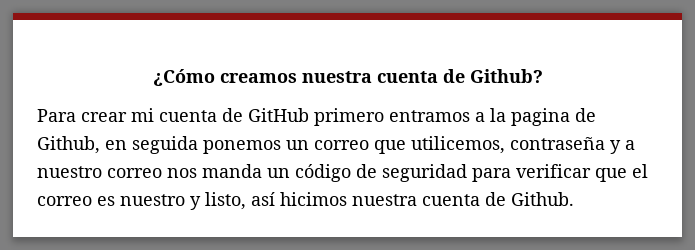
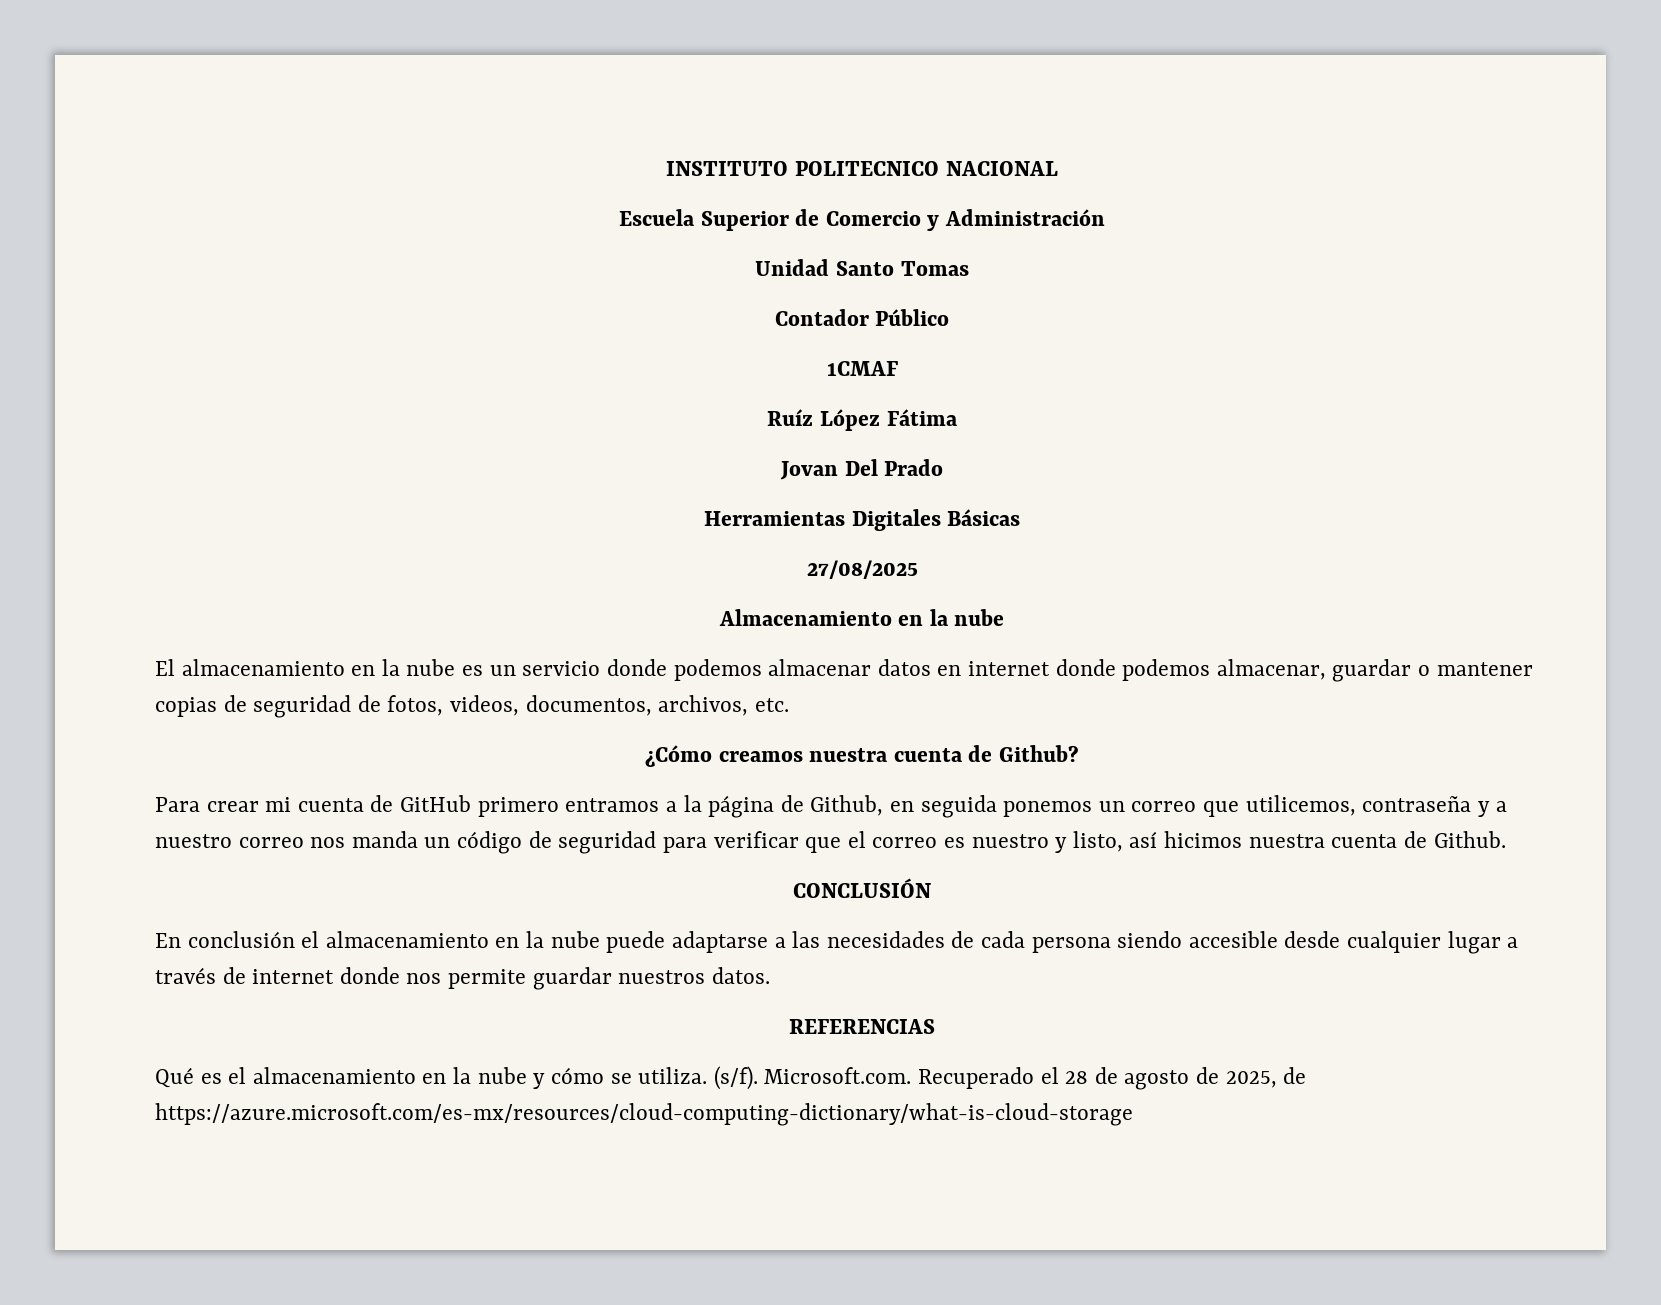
(152, 77) none -> [666,161,1058,176] [618,209,1106,231] [755,259,969,276] [774,309,950,326] [826,361,898,376] [767,409,958,431] [779,459,944,480] [703,509,1021,531] [806,560,918,579] [718,609,1005,626] [155,659,1533,682] [155,695,789,718] INSTITUTO POLITECNICO NACIONAL // Escuela Superior de Comercio y Administración // Unidad Santo Tomas // Contador Público // 1CMAF // Ruíz López Fátima // Jovan Del Prado // Herramientas Digitales Básicas // 27/08/2025 // Almacenamiento en la nube // El almacenamiento en la nube es un servicio donde podemos almacenar datos en internet donde podemos almacenar, guardar o mantener copias de seguridad de fotos, videos, documentos, archivos, etc. //
[511,108,570,126] pagina -> [708,795,775,818] página
(574, 199) none -> [793,878,931,898] [155,931,1519,954] [155,967,770,990] [789,1019,935,1034] [155,1066,1307,1090] [155,1103,1133,1126] // CONCLUSIÓN // En conclusión el almacenamiento en la nube puede adaptarse a las necesidades de cada persona siendo accesible desde cualquier lugar a través de internet donde nos permite guardar nuestros datos. // REFERENCIAS // Qué es el almacenamiento en la nube y cómo se utiliza. (s/f). Microsoft.com. Recuperado el 28 de agosto de 2025, de https://azure.microsoft.com/es-mx/resources/cloud-computing-dictionary/what-is-cloud-storage

